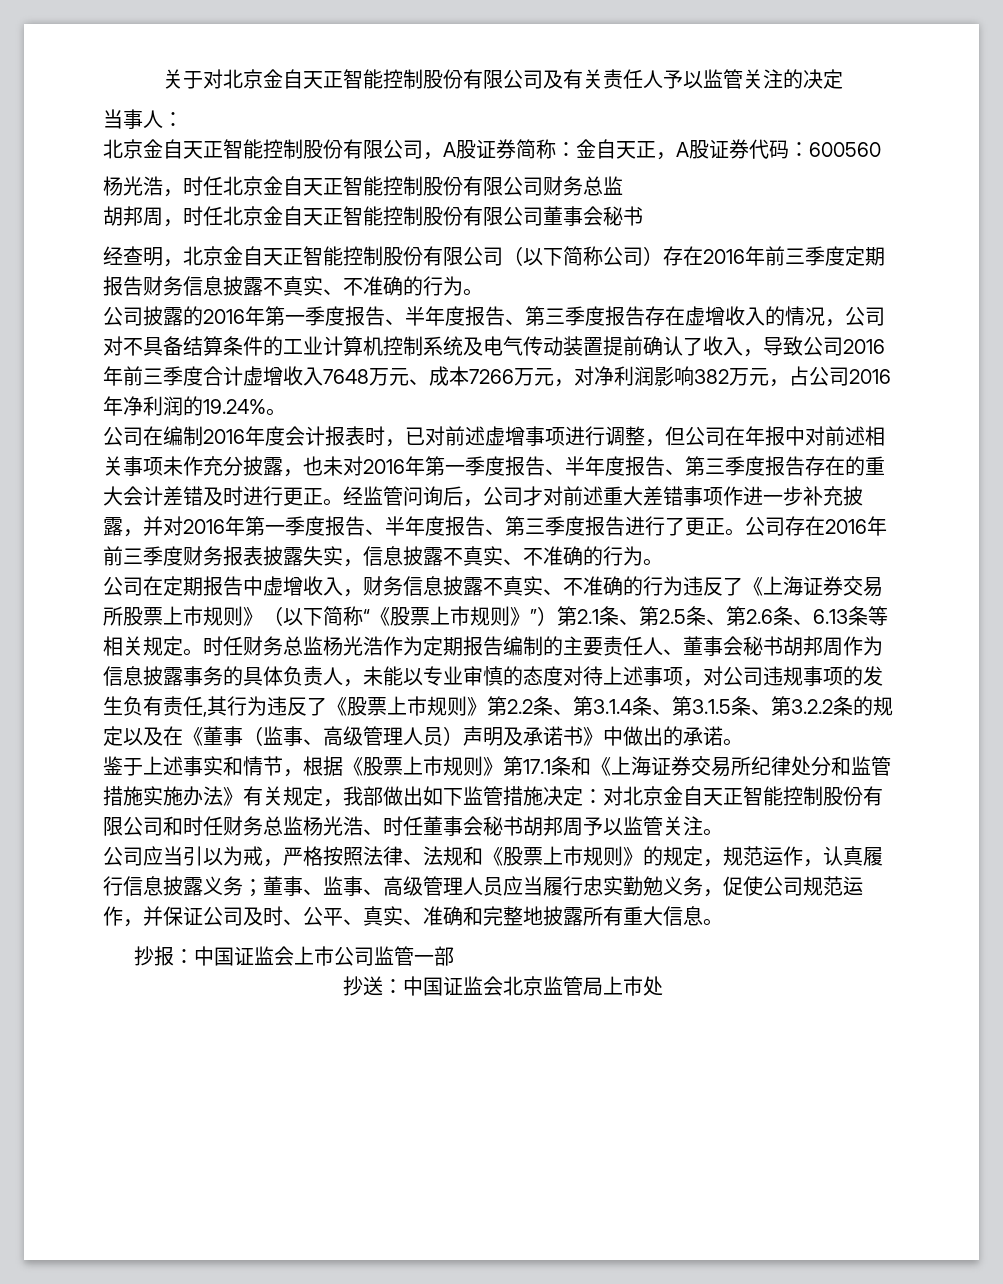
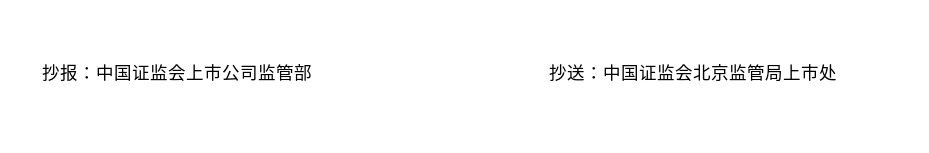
[162,69,843,89] [103,109,183,129] [103,139,881,160] [103,176,623,197] [103,206,643,227] [103,246,885,267] [103,276,483,296] [103,306,885,327] [103,336,885,357] [103,366,891,387] [103,396,286,416] [103,426,885,447] [103,456,885,477] [103,486,863,507] [103,516,887,537] [103,546,663,567] [103,576,883,597] [103,606,888,626] [103,636,883,656] [103,666,883,687] [103,696,893,717] [103,726,743,746] [103,756,891,777] [103,786,883,807] [103,816,723,836] [103,846,883,867] [103,876,863,897] [103,906,723,927] 关于对北京金自天正智能控制股份有限公司及有关责任人予以监管关注的决定 // 当事人： // 北京金自天正智能控制股份有限公司，A股证券简称：金自天正，A股证券代码：600560 // 杨光浩，时任北京金自天正智能控制股份有限公司财务总监 // 胡邦周，时任北京金自天正智能控制股份有限公司董事会秘书 // 经查明，北京金自天正智能控制股份有限公司（以下简称公司）存在2016年前三季度定期报告财务信息披露不真实、不准确的行为。 // 公司披露的2016年第一季度报告、半年度报告、第三季度报告存在虚增收入的情况，公司对不具备结算条件的工业计算机控制系统及电气传动装置提前确认了收入，导致公司2016年前三季度合计虚增收入7648万元、成本7266万元，对净利润影响382万元，占公司2016年净利润的19.24%。 // 公司在编制2016年度会计报表时，已对前述虚增事项进行调整，但公司在年报中对前述相关事项未作充分披露，也未对2016年第一季度报告、半年度报告、第三季度报告存在的重大会计差错及时进行更正。经监管问询后，公司才对前述重大差错事项作进一步补充披露，并对2016年第一季度报告、半年度报告、第三季度报告进行了更正。公司存在2016年前三季度财务报表披露失实，信息披露不真实、不准确的行为。 // 公司在定期报告中虚增收入，财务信息披露不真实、不准确的行为违反了《上海证券交易所股票上市规则》（以下简称“《股票上市规则》”）第2.1条、第2.5条、第2.6条、6.13条等相关规定。时任财务总监杨光浩作为定期报告编制的主要责任人、董事会秘书胡邦周作为信息披露事务的具体负责人，未能以专业审慎的态度对待上述事项，对公司违规事项的发生负有责任,其行为违反了《股票上市规则》第2.2条、第3.1.4条、第3.1.5条、第3.2.2条的规定以及在《董事（监事、高级管理人员）声明及承诺书》中做出的承诺。 // 鉴于上述事实和情节，根据《股票上市规则》第17.1条和《上海证券交易所纪律处分和监管措施实施办法》有关规定，我部做出如下监管措施决定：对北京金自天正智能控制股份有限公司和时任财务总监杨光浩、时任董事会秘书胡邦周予以监管关注。 // 公司应当引以为戒，严格按照法律、法规和《股票上市规则》的规定，规范运作，认真履行信息披露义务；董事、监事、高级管理人员应当履行忠实勤勉义务，促使公司规范运作，并保证公司及时、公平、真实、准确和完整地披露所有重大信息。 // -> (42, 73) none
[413,955,434,964] 一 -> (295, 72) none

